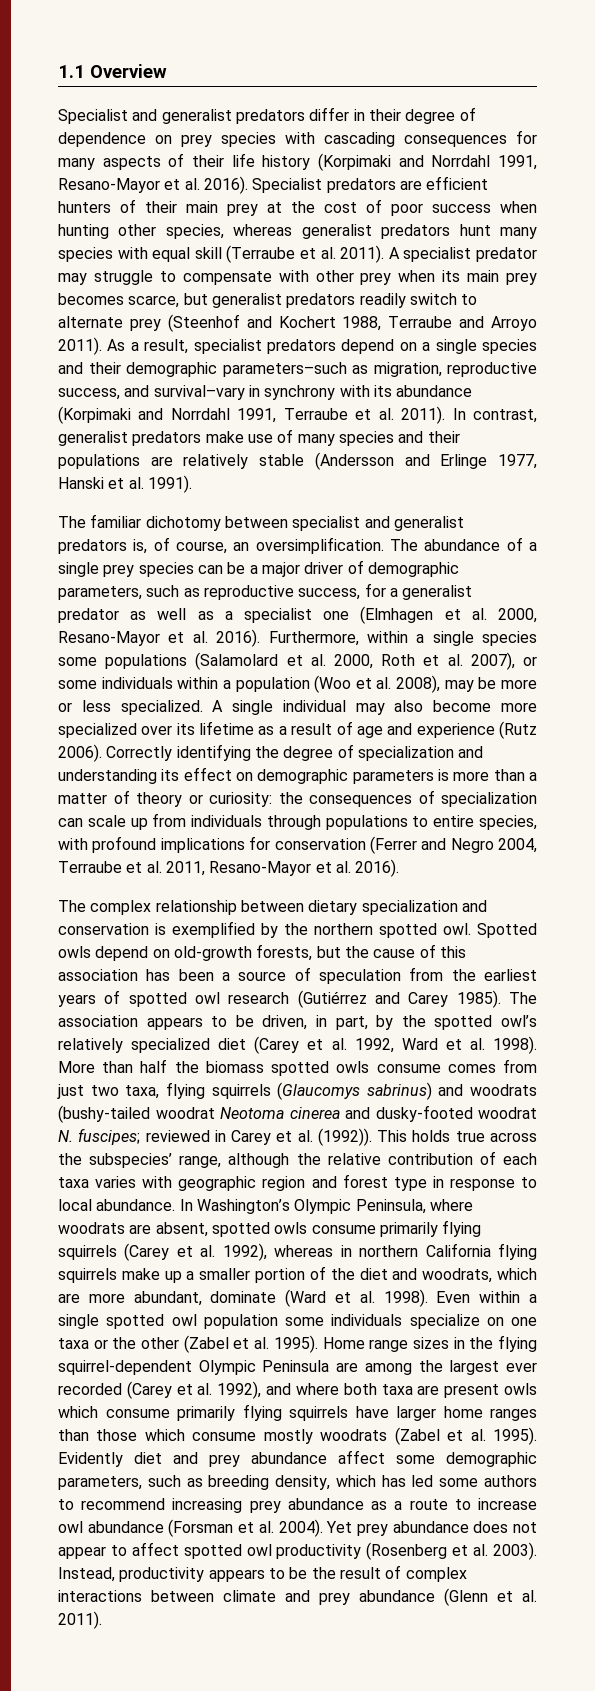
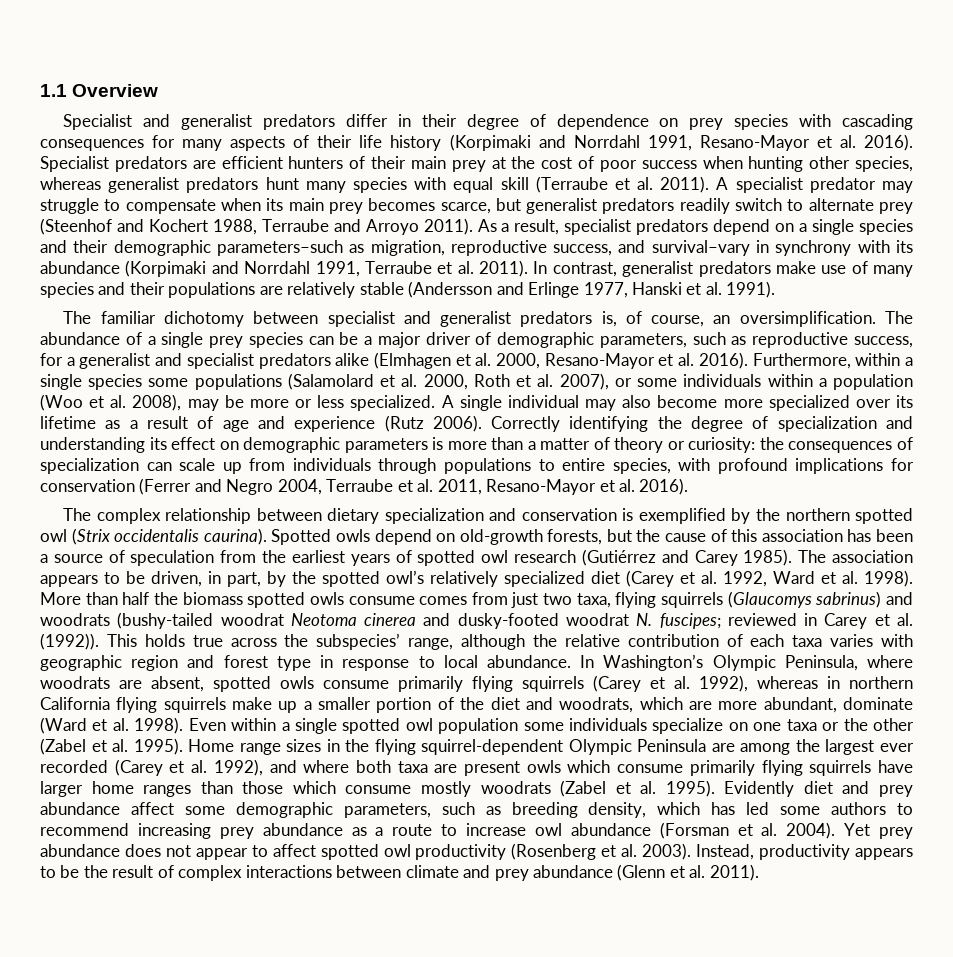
[278,270,392,285] with other prey -> (216, 206) none
[58,608,350,623] predator as well as a specialist one -> [155,353,370,369] and specialist predators alike
[443,923,471,935] owl. -> [40,528,267,545] owl (Strix occidentalis caurina).

